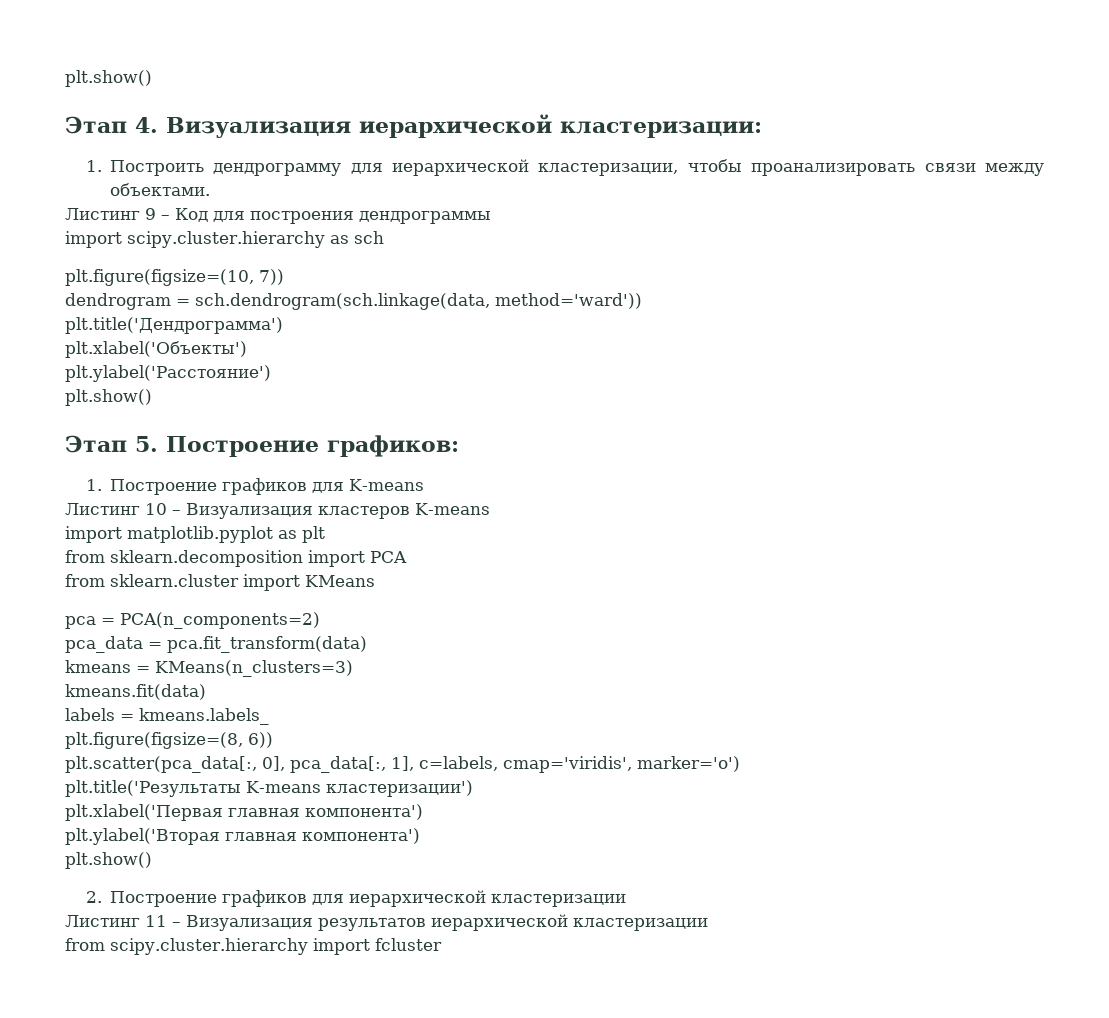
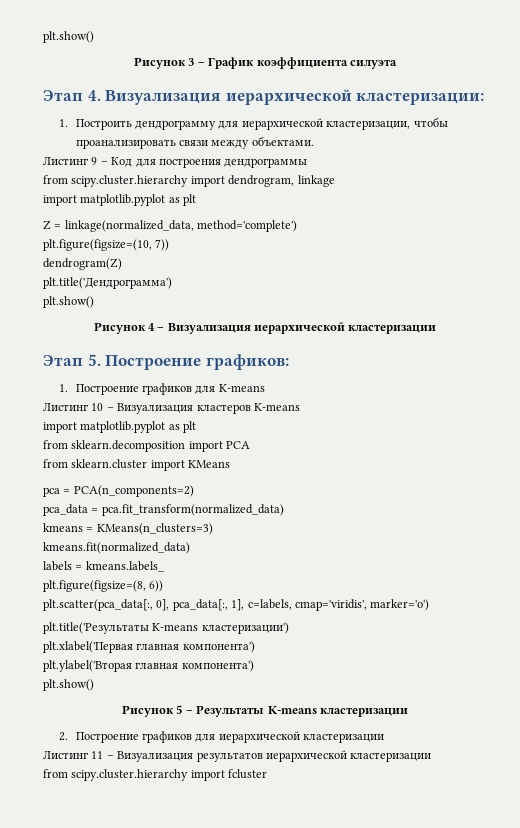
[65,70,152,87] plt.show() -> [43,31,94,43] [134,57,397,69] plt.show() // Рисунок 3 – График коэффициента силуэта
[65,231,384,248] [65,269,284,286] [65,293,642,310] [65,317,283,334] [65,341,247,358] [65,365,271,382] [65,389,152,406] import scipy.cluster.hierarchy as sch // plt.figure(figsize=(10, 7)) // dendrogram = sch.dendrogram(sch.linkage(data, method='ward')) // plt.title('Дендрограмма') // plt.xlabel('Объекты') // plt.ylabel('Расстояние') // plt.show() -> [43,175,335,187] [43,194,197,206] [43,220,298,232] [43,239,170,251] [43,258,122,270] [43,277,172,289] [43,296,94,308] [93,322,437,334] from scipy.cluster.hierarchy import dendrogram, linkage // import matplotlib.pyplot as plt // Z = linkage(normalized_data, method='complete') // plt.figure(figsize=(10, 7)) // dendrogram(Z) // plt.title('Дендрограмма') // plt.show() // Рисунок 4 – Визуализация иерархической кластеризации
[167,636,367,653] pca.fit_transform(data) -> [101,504,284,516] pca.fit_transform(normalized_data)
[65,684,206,700] kmeans.fit(data) -> [43,542,190,554] kmeans.fit(normalized_data)
(152, 860) none -> [122,705,408,717] // Рисунок 5 – Результаты K-means кластеризации

